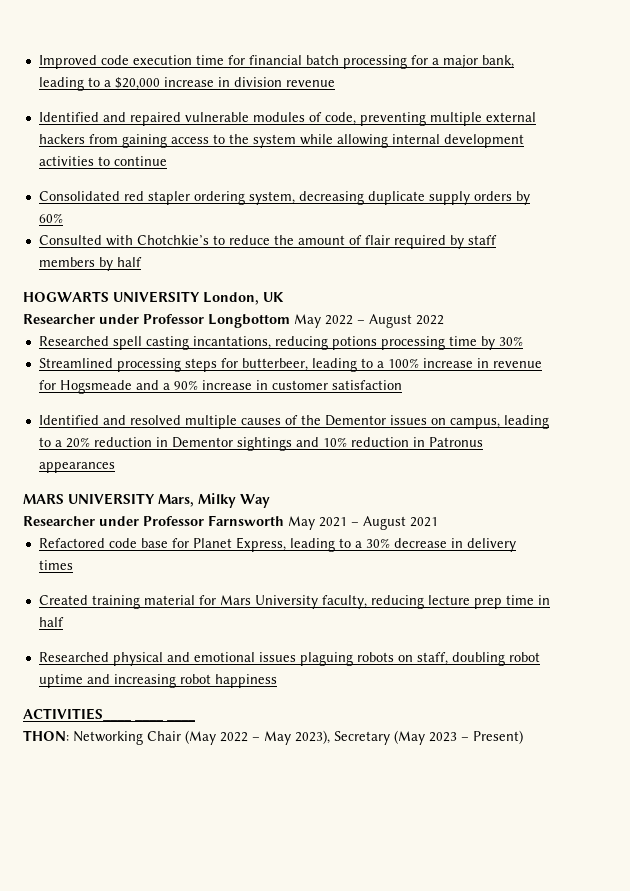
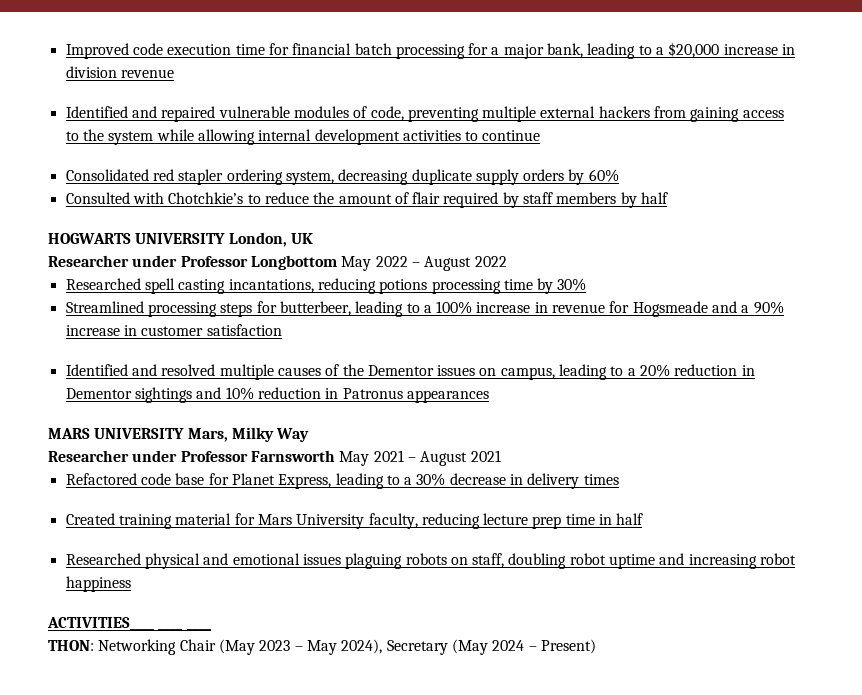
[220,732,248,742] 2022 -> [259,640,291,651] 2023
[295,730,330,744] 2023), -> [341,639,383,654] 2024),
[429,732,457,742] 2023 -> [492,640,525,651] 2024

